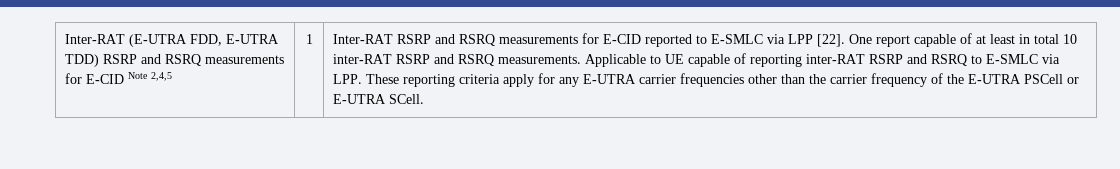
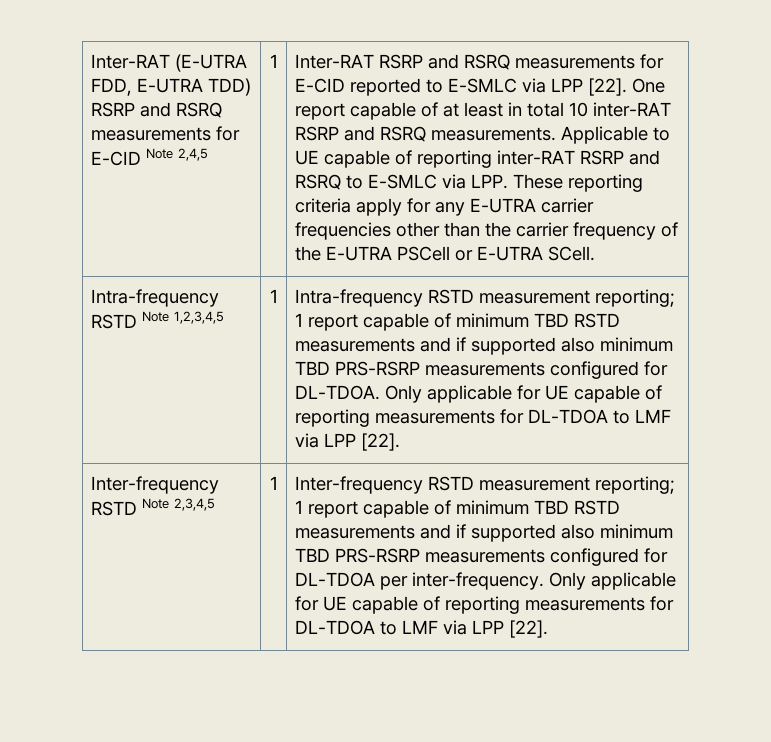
(425, 99) none -> [90,289,219,307] [90,311,224,329] [269,289,278,303] [294,289,675,307] [294,313,620,331] [294,337,673,355] [294,361,668,379] [294,385,662,403] [294,409,671,427] [294,433,400,451] [90,476,219,494] [90,498,215,516] [269,476,278,490] [294,476,675,494] [294,500,620,518] [294,524,673,542] [294,548,668,566] [294,572,676,590] [294,596,674,614] [294,620,548,638] // Intra-frequency RSTD Note 1,2,3,4,5 | 1 | Intra-frequency RSTD measurement reporting; 1 report capable of minimum TBD RSTD measurements and if supported also minimum TBD PRS-RSRP measurements configured for DL-TDOA. Only applicable for UE capable of reporting measurements for DL-TDOA to LMF via LPP [22]. // Inter-frequency RSTD Note 2,3,4,5 | 1 | Inter-frequency RSTD measurement reporting; 1 report capable of minimum TBD RSTD measurements and if supported also minimum TBD PRS-RSRP measurements configured for DL-TDOA per inter-frequency. Only applicable for UE capable of reporting measurements for DL-TDOA to LMF via LPP [22].

